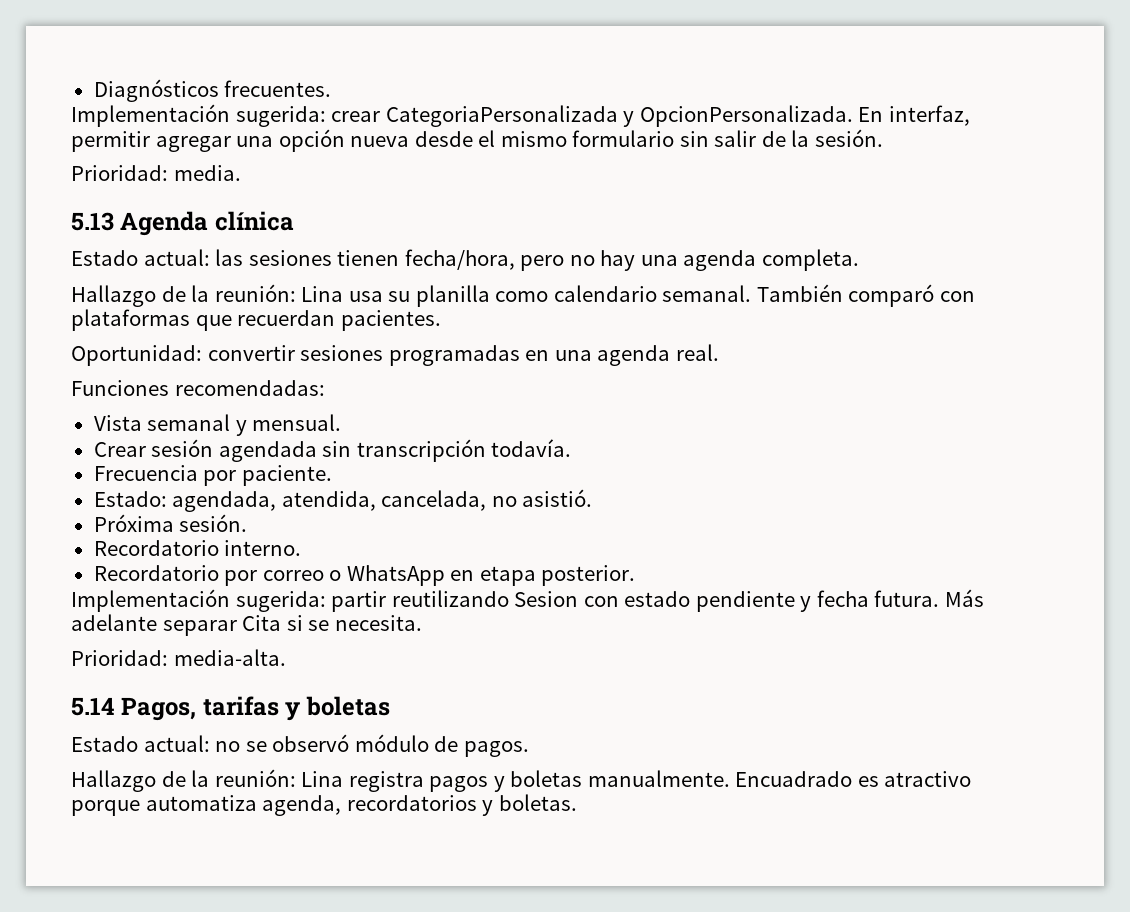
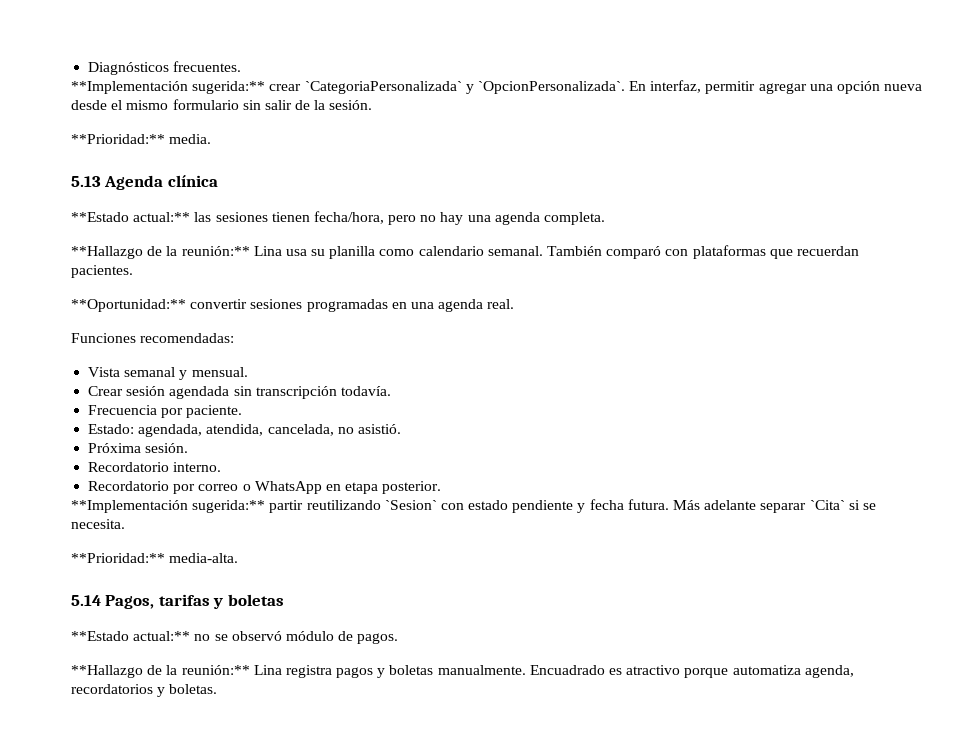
[71,104,853,127] Implementación sugerida: crear CategoriaPersonalizada y OpcionPersonalizada. -> [71,81,625,94] **Implementación sugerida:** crear `CategoriaPersonalizada` y `OpcionPersonalizada`.
[71,165,168,181] Prioridad: -> [71,134,165,144] **Prioridad:**
[71,249,210,266] Estado actual: -> [71,212,191,222] **Estado actual:**
[71,284,296,307] Hallazgo de la reunión: -> [71,246,250,259] **Hallazgo de la reunión:**
[71,345,202,366] Oportunidad: -> [71,299,186,312] **Oportunidad:**
[71,589,326,612] Implementación sugerida: -> [71,500,266,513] **Implementación sugerida:**
[514,591,579,607] Sesion -> [384,500,437,510] `Sesion`
[242,615,282,631] Cita -> [809,500,845,510] `Cita`
[71,650,168,666] Prioridad: -> [71,553,165,563] **Prioridad:**
[71,735,210,752] Estado actual: -> [71,631,191,641] **Estado actual:**
[71,769,296,792] Hallazgo de la reunión: -> [71,665,250,678] **Hallazgo de la reunión:**

